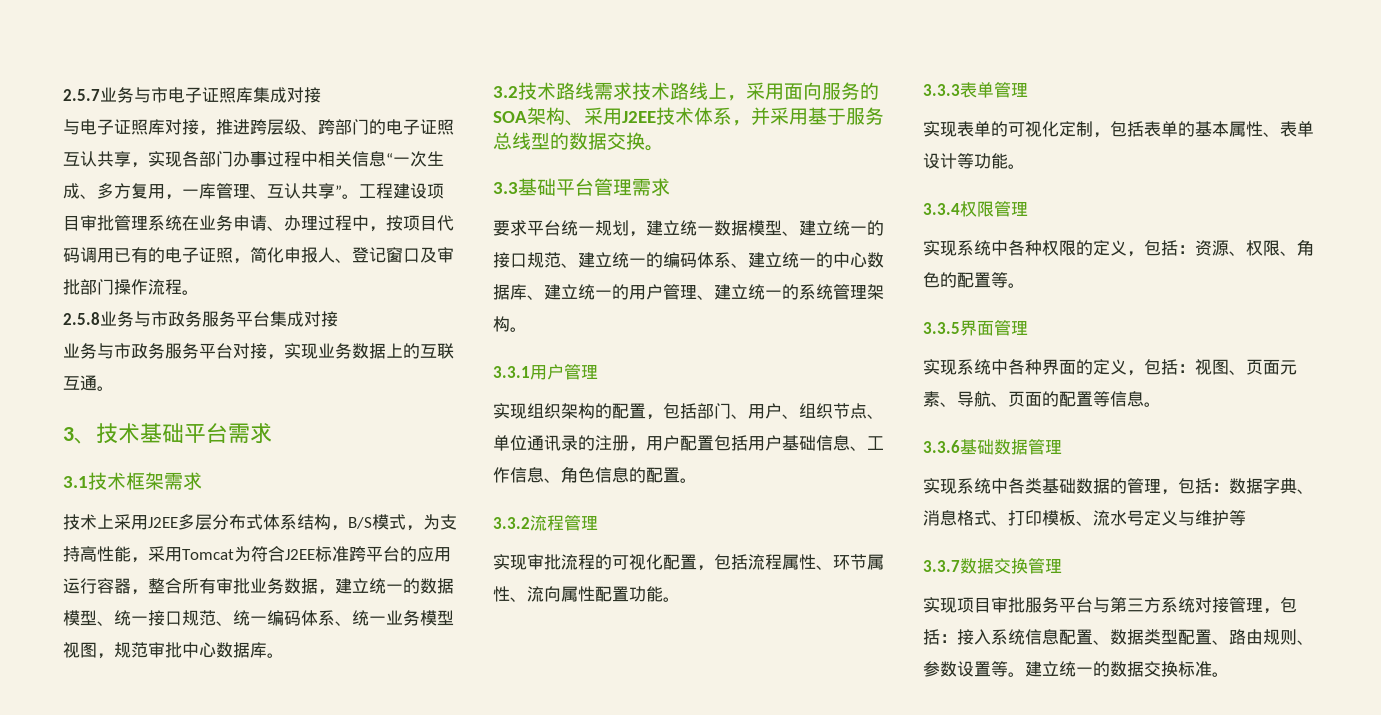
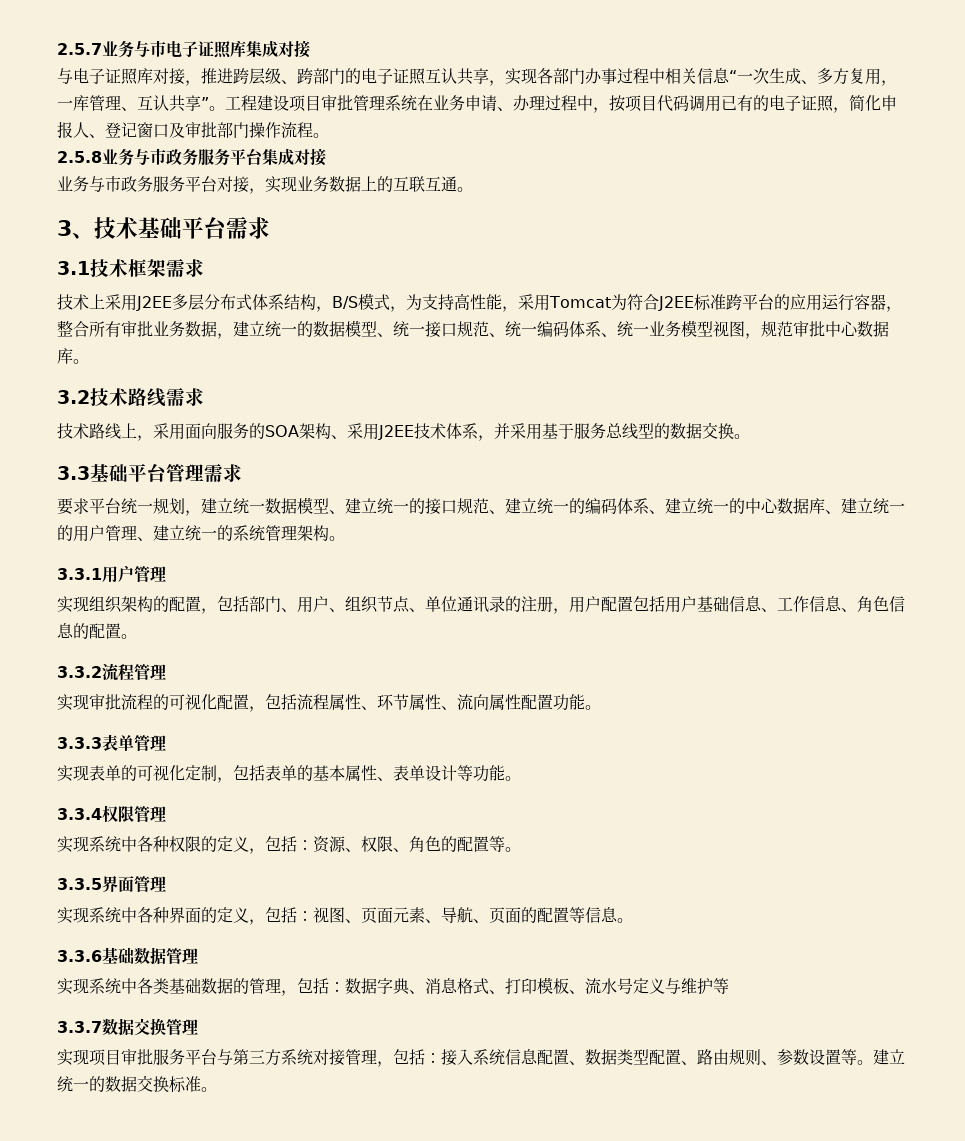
(632, 91) none -> (204, 397) //

